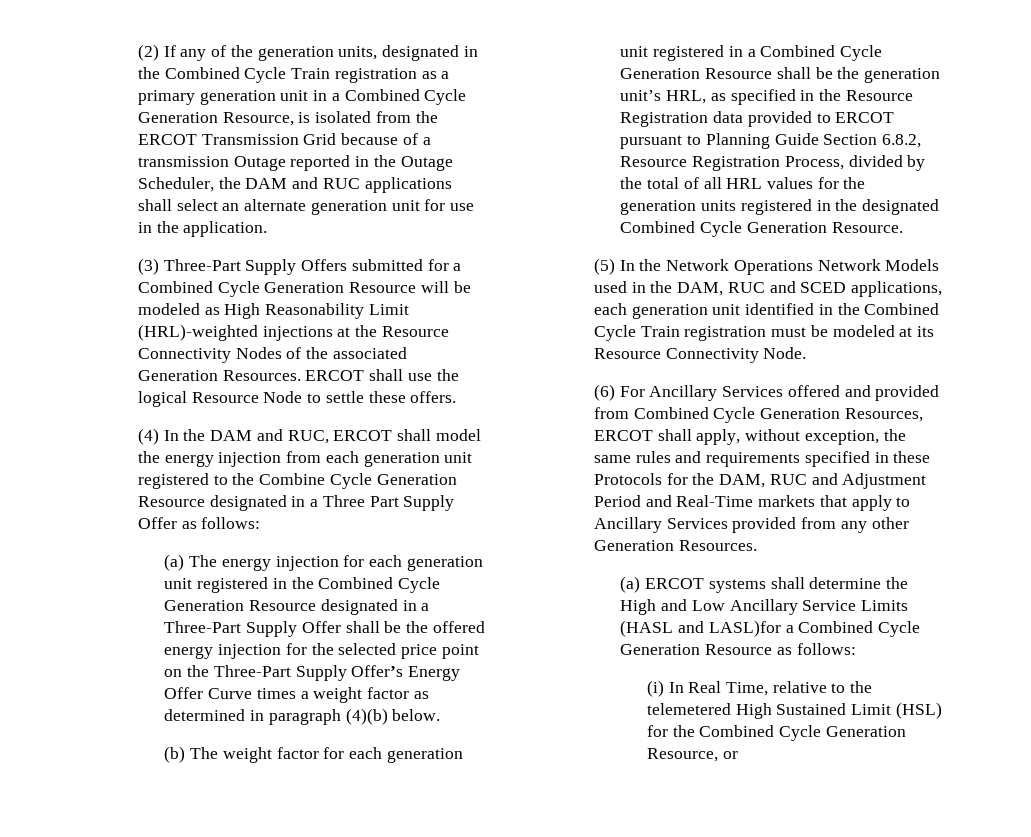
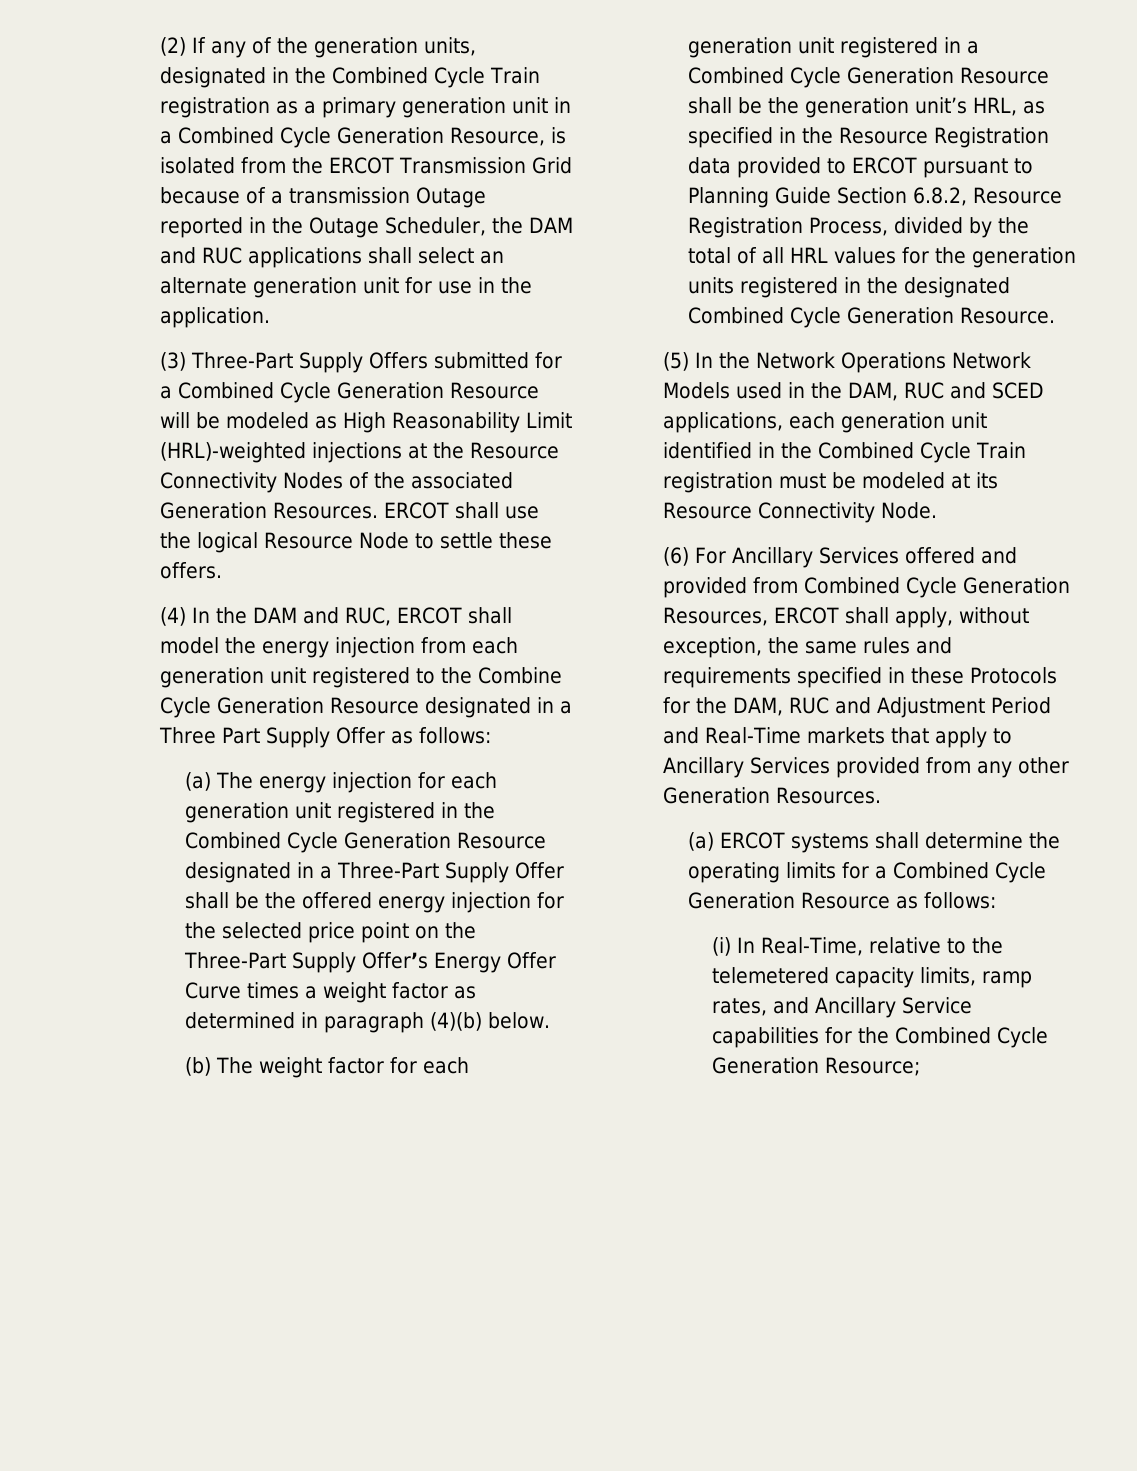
[620,599,908,615] [620,620,781,637] High and Low Ancillary Service Limits (HASL and LASL)for -> [687,862,869,883] operating limits for
[688,681,768,696] Real Time, -> [761,937,864,956] Real-Time,
[735,702,942,719] High Sustained Limit (HSL) -> [835,967,1033,988] [712,997,973,1018] [712,1027,820,1048] capacity limits, ramp rates, and Ancillary Service capabilities
[646,748,738,762] Resource, or -> [825,1057,921,1076] Resource;

